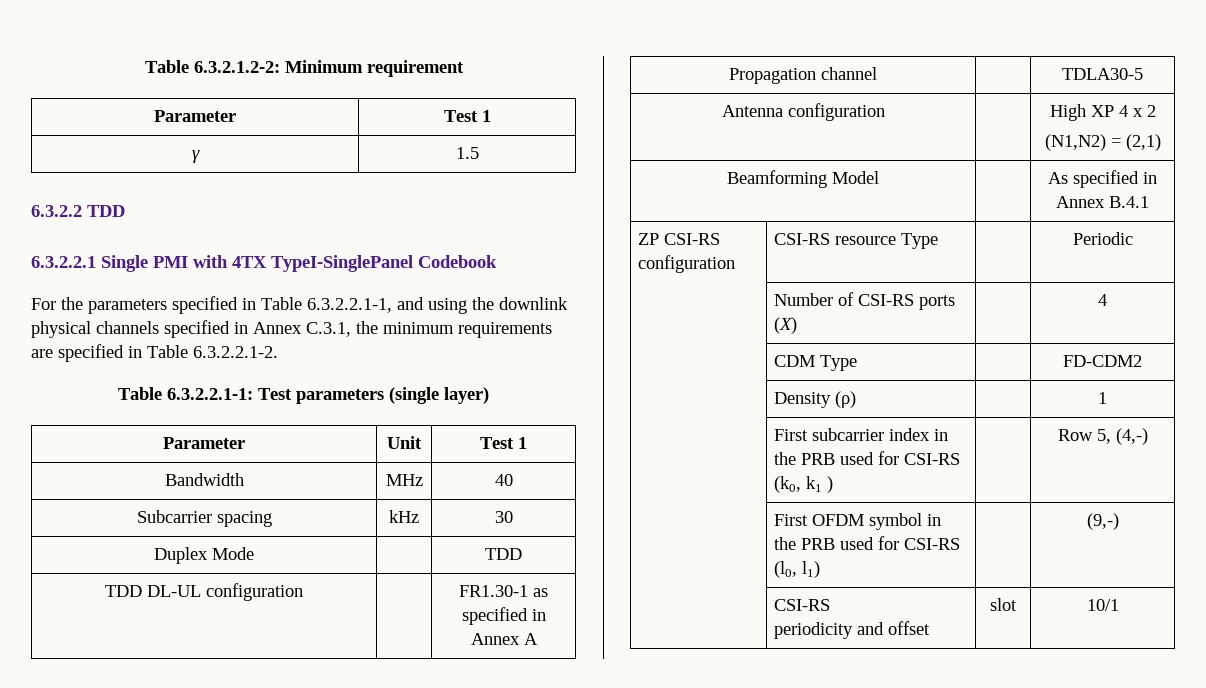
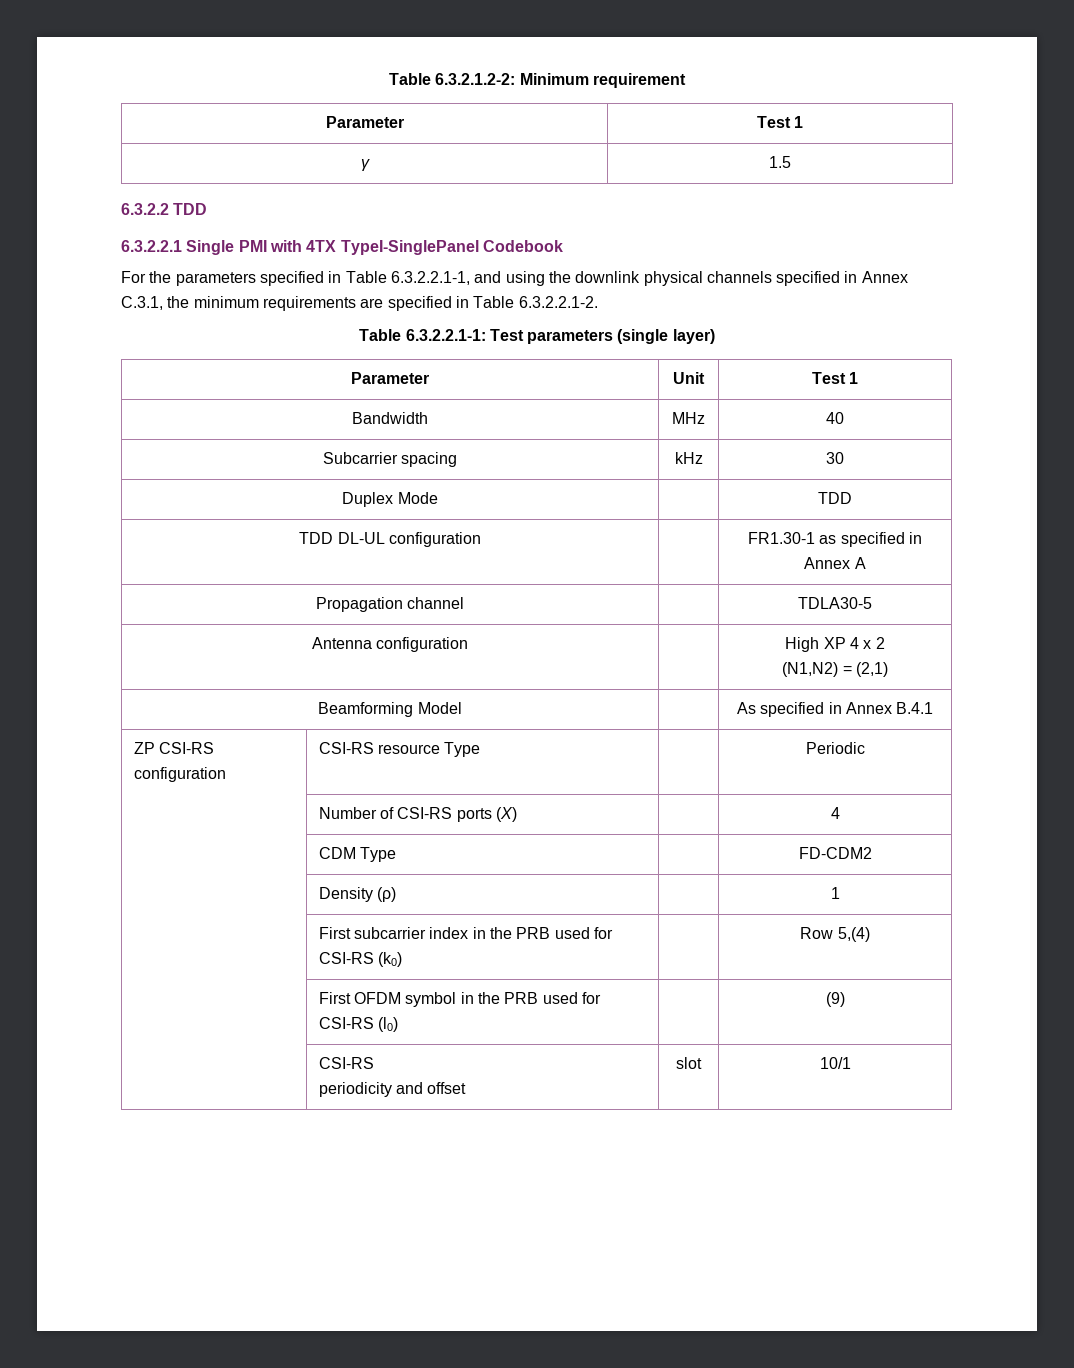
[774,476,834,493] (k0, k1 ) -> [378,952,403,967] (k0)
[1096,428,1148,445] 5, (4,-) -> [837,927,870,942] 5,(4)
[774,561,821,578] [1086,513,1119,530] (l0, l1) | | (9,-) -> [378,1017,399,1032] [825,992,845,1007] (l0) | | (9)

